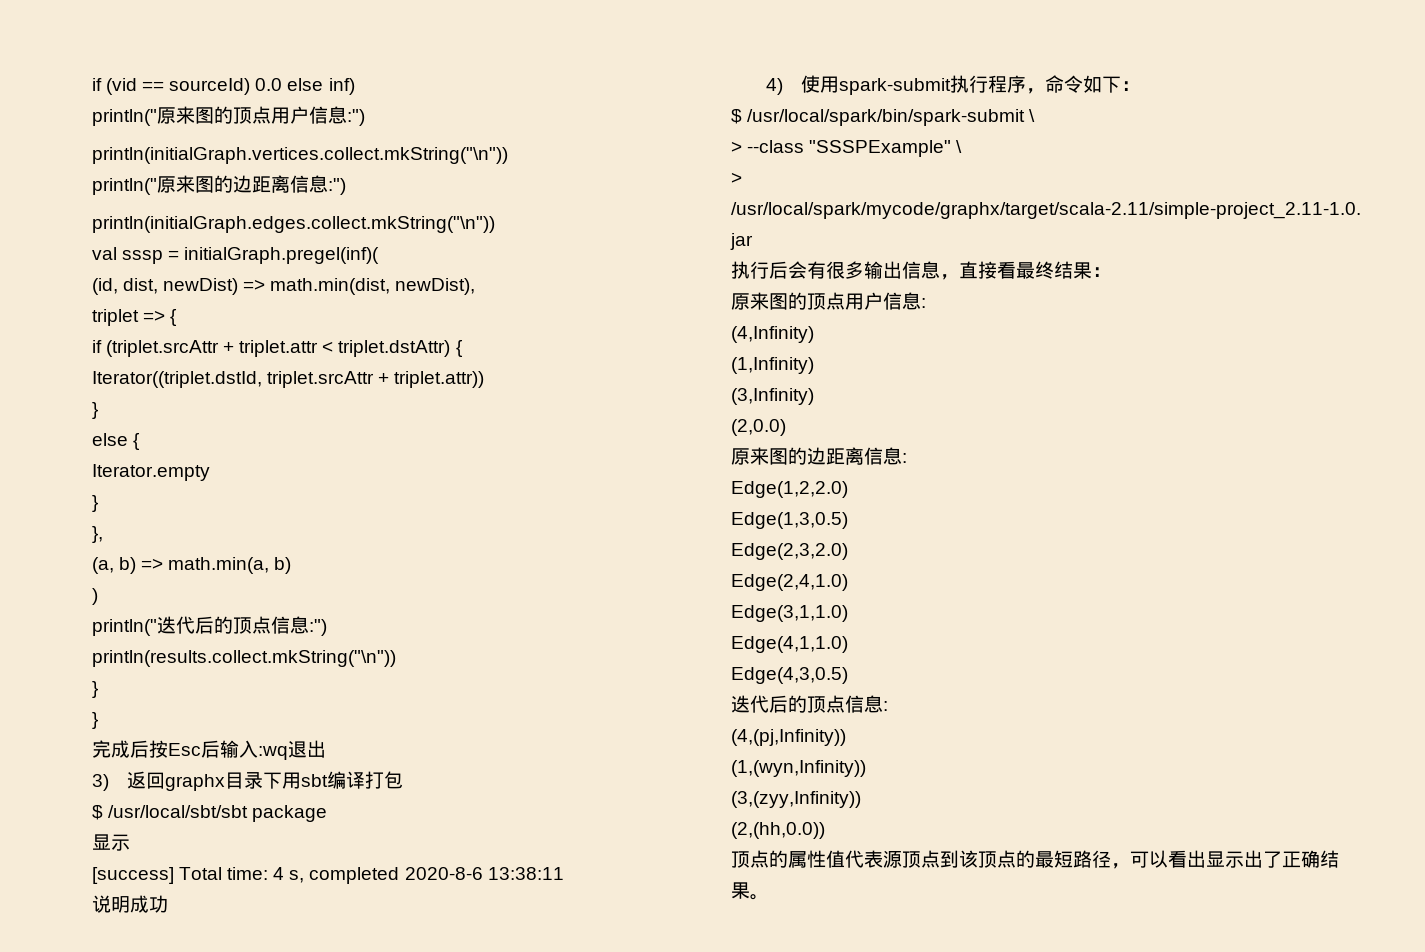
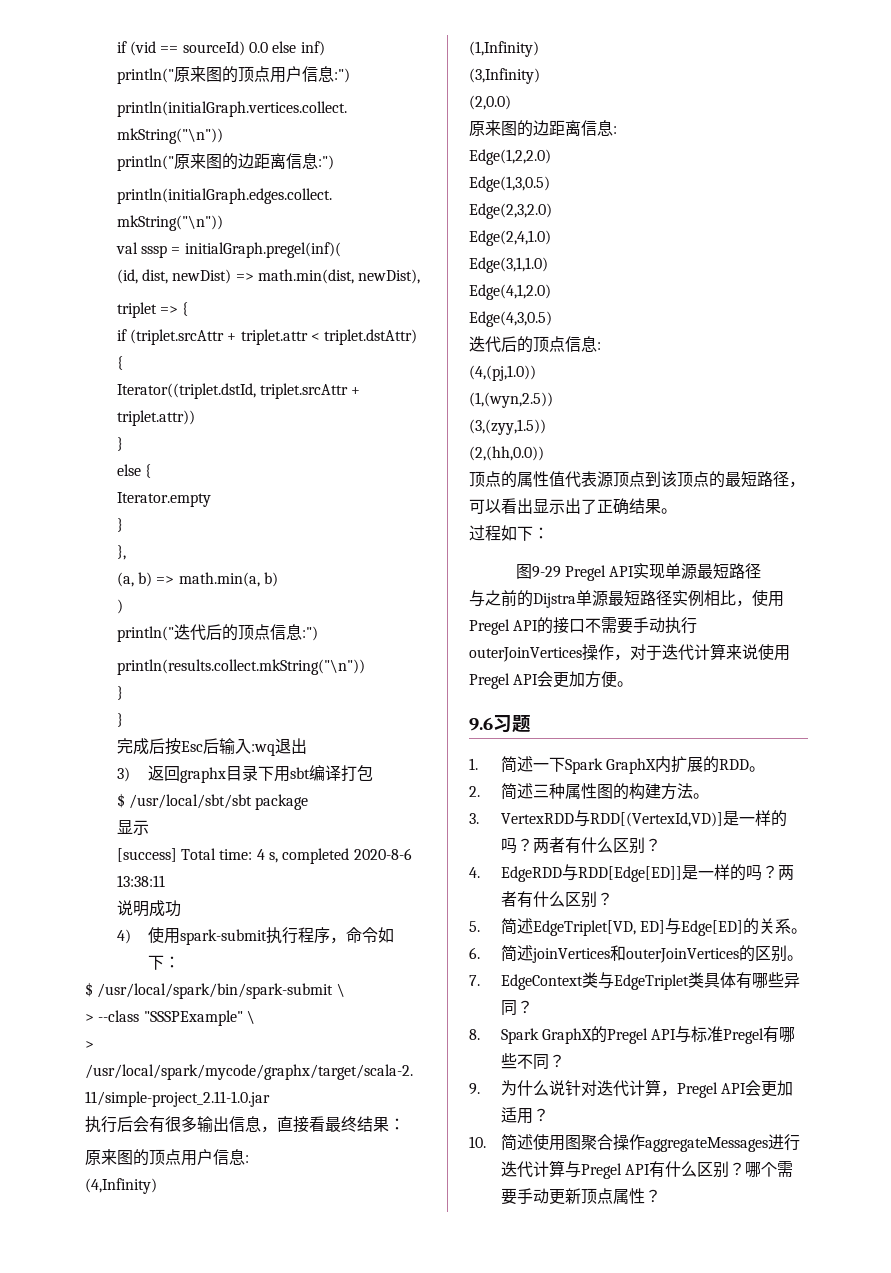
[731,636,848,653] Edge(4,1,1.0) -> [469,284,551,300] Edge(4,1,2.0)
[731,729,846,746] [731,760,866,777] [731,791,861,808] (4,(pj,Infinity)) // (1,(wyn,Infinity)) // (3,(zyy,Infinity)) -> [469,365,536,381] [469,392,553,408] [469,419,546,435] (4,(pj,1.0)) // (1,(wyn,2.5)) // (3,(zyy,1.5))
(769, 897) none -> [469,525,549,541] [515,563,762,581] [469,590,784,608] [469,617,698,635] [469,643,790,662] [469,671,634,689] [469,715,531,733] [469,756,765,774] [469,783,709,800] [469,810,787,827] [500,837,661,854] [469,864,794,882] [500,891,613,908] [469,918,807,936] [469,945,803,963] [469,972,800,990] [500,1000,533,1016] [469,1026,796,1044] [500,1053,565,1070] [469,1079,793,1098] [500,1107,549,1124] [469,1134,800,1152] [500,1160,793,1179] [500,1188,661,1205] // 过程如下： // 图9-29 Pregel API实现单源最短路径 // 与之前的Dijstra单源最短路径实例相比，使用Pregel API的接口不需要手动执行outerJoinVertices操作，对于迭代计算来说使用Pregel API会更加方便。 // 9.6习题 // 1.简述一下Spark GraphX内扩展的RDD。 // 2.简述三种属性图的构建方法。 // 3. VertexRDD与RDD[(VertexId,VD)]是一样的吗？两者有什么区别？ // 4. EdgeRDD与RDD[Edge[ED]]是一样的吗？两者有什么区别？ // 5.简述EdgeTriplet[VD, ED]与Edge[ED]的关系。 // 6.简述joinVertices和outerJoinVertices的区别。 // 7. EdgeContext类与EdgeTriplet类具体有哪些异同？ // 8. Spark GraphX的Pregel API与标准Pregel有哪些不同？ // 9.为什么说针对迭代计算，Pregel API会更加适用？ // 10.简述使用图聚合操作aggregateMessages进行迭代计算与Pregel API有什么区别？哪个需要手动更新顶点属性？

